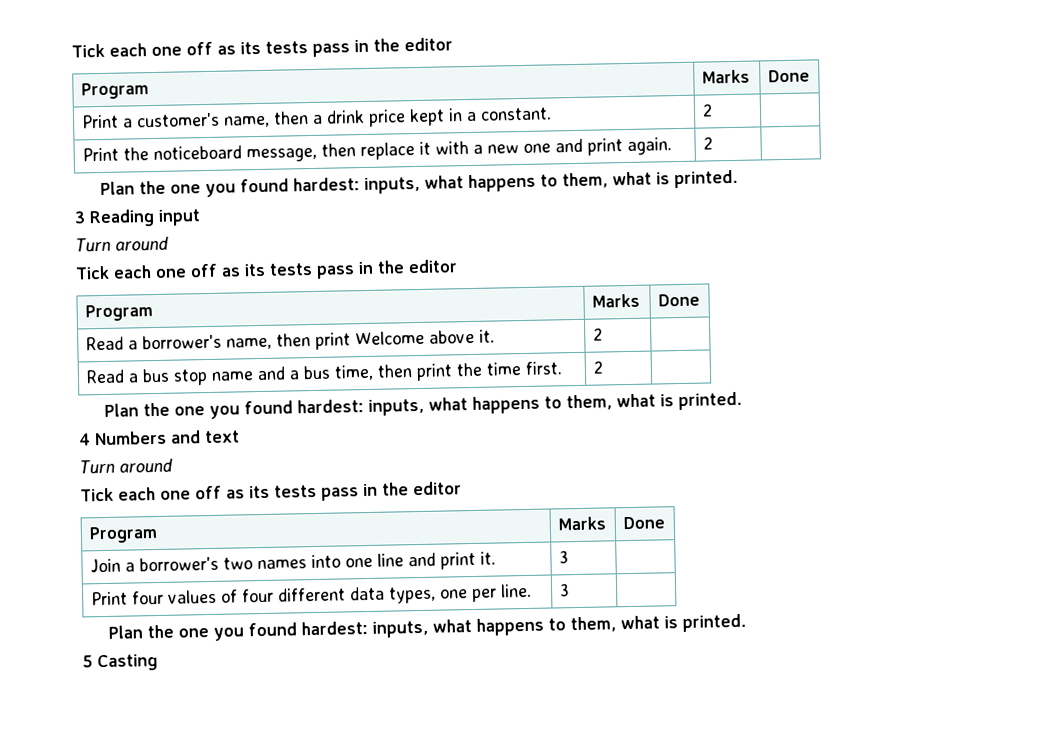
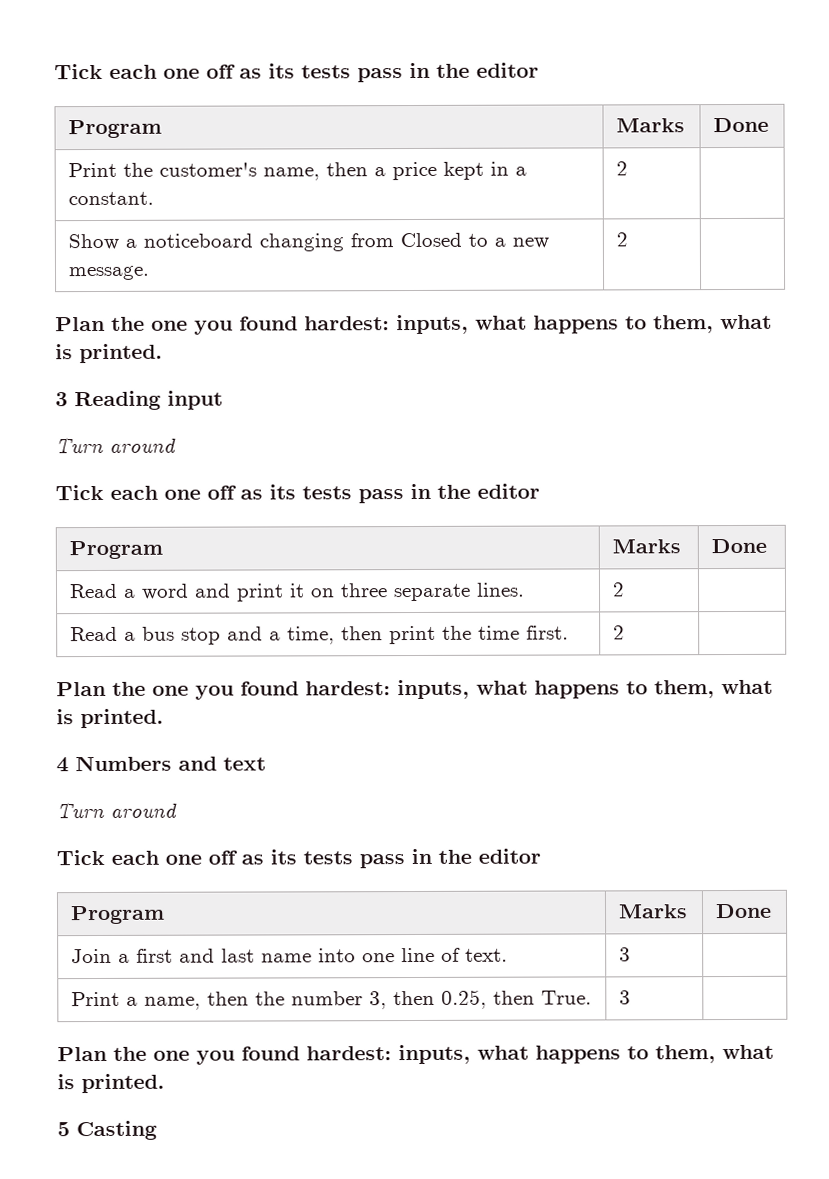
[122,118,133,128] a -> [122,162,153,177] the
[325,109,365,124] drink -> (386, 172) none
[81,137,672,163] Print the noticeboard message, then replace it with a new one and print again. -> [67,232,549,252] [67,265,150,281] Show a noticeboard changing from Closed to a new message.
[141,329,495,350] borrower's name, then print Welcome above it. -> [140,582,525,602] word and print it on three separate lines.
[210,371,254,381] name -> (221, 636) none
[302,365,331,380] bus -> (281, 636) none
[138,551,496,572] [558,550,569,564] [90,583,532,606] borrower's two names into one line and print it. | 3 | // Print four values of four different data types, one per line. -> [135,947,508,963] [618,947,631,962] [70,989,592,1010] first and last name into one line of text. | 3 | // Print a name, then the number 3, then 0.25, then True.

